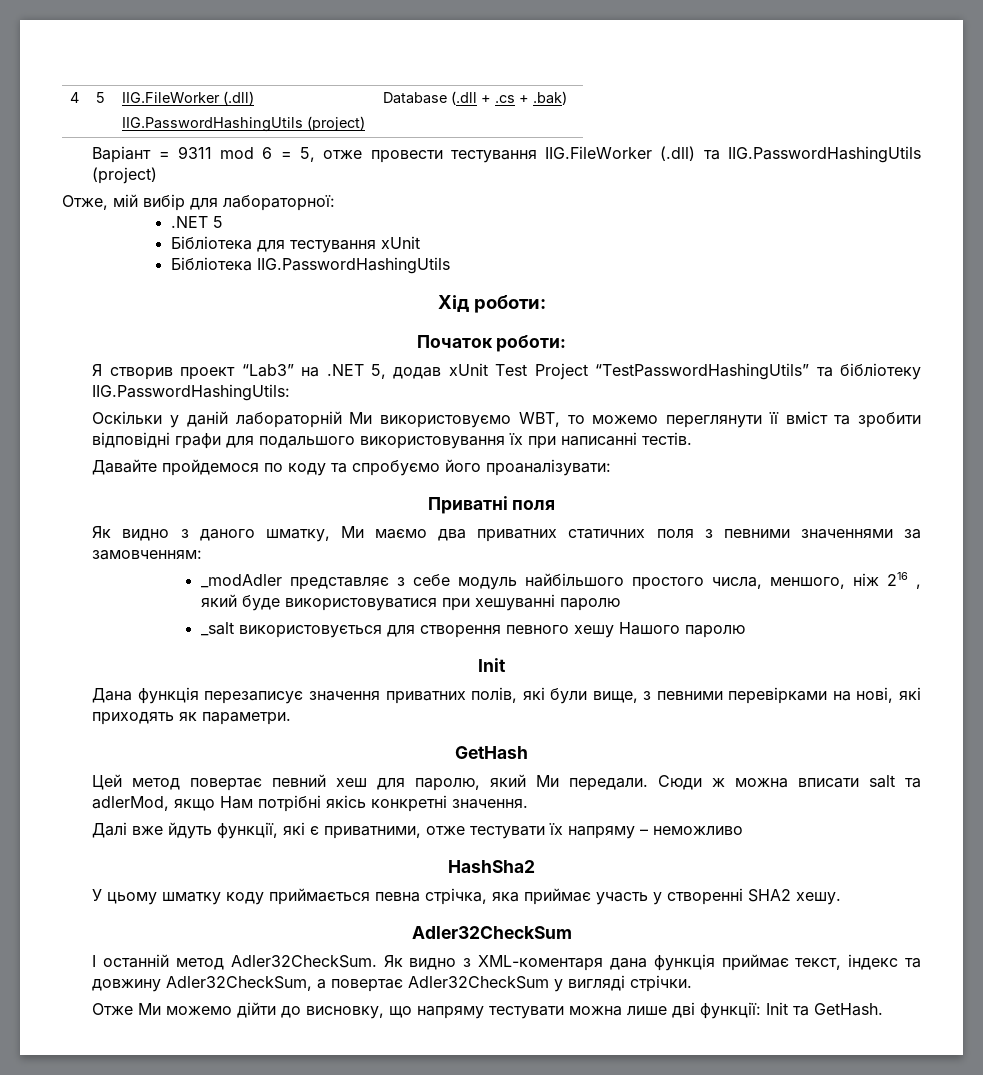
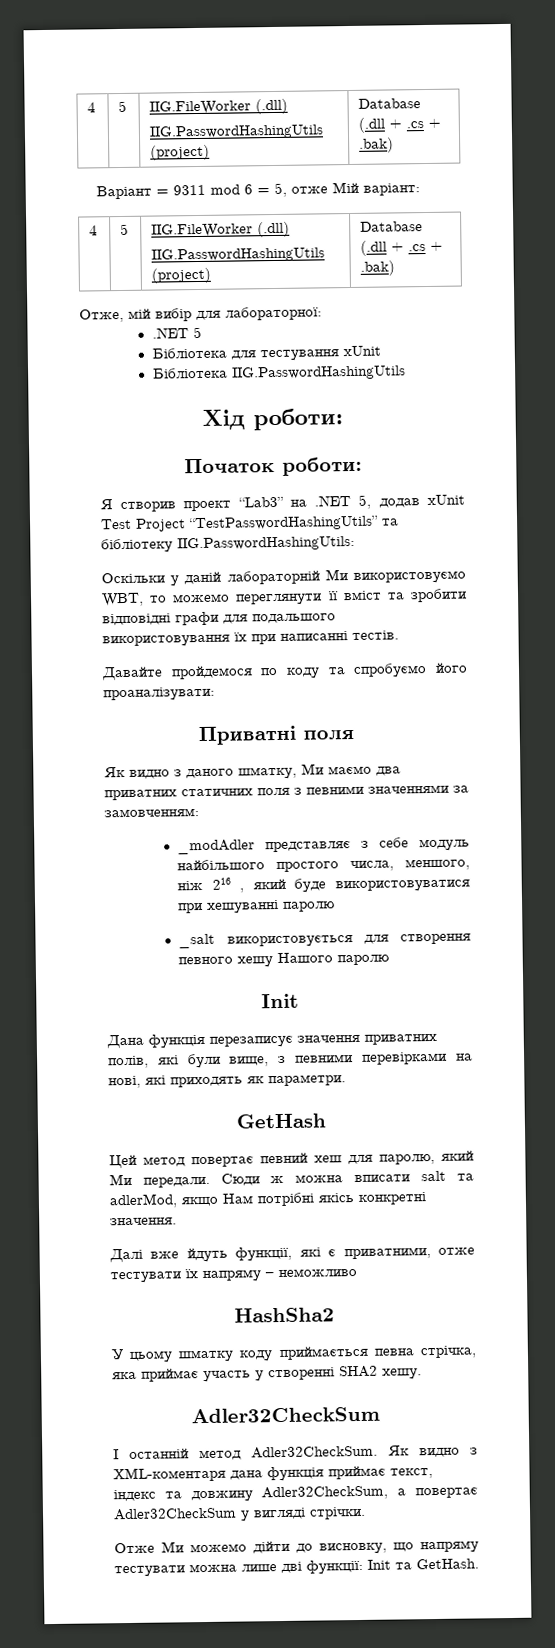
[370,146,921,163] [92,167,158,184] провести тестування IIG.FileWorker (.dll) та IIG.PasswordHashingUtils (project) -> [331,181,420,196] [89,225,99,236] [120,223,130,236] [151,221,291,238] [151,247,326,263] [151,267,212,284] [360,221,424,232] [360,240,444,256] [360,260,396,276] Мій варіант: // 4 | 5 | IIG.FileWorker (.dll) // IIG.PasswordHashingUtils (project) | Database (.dll + .cs + .bak)

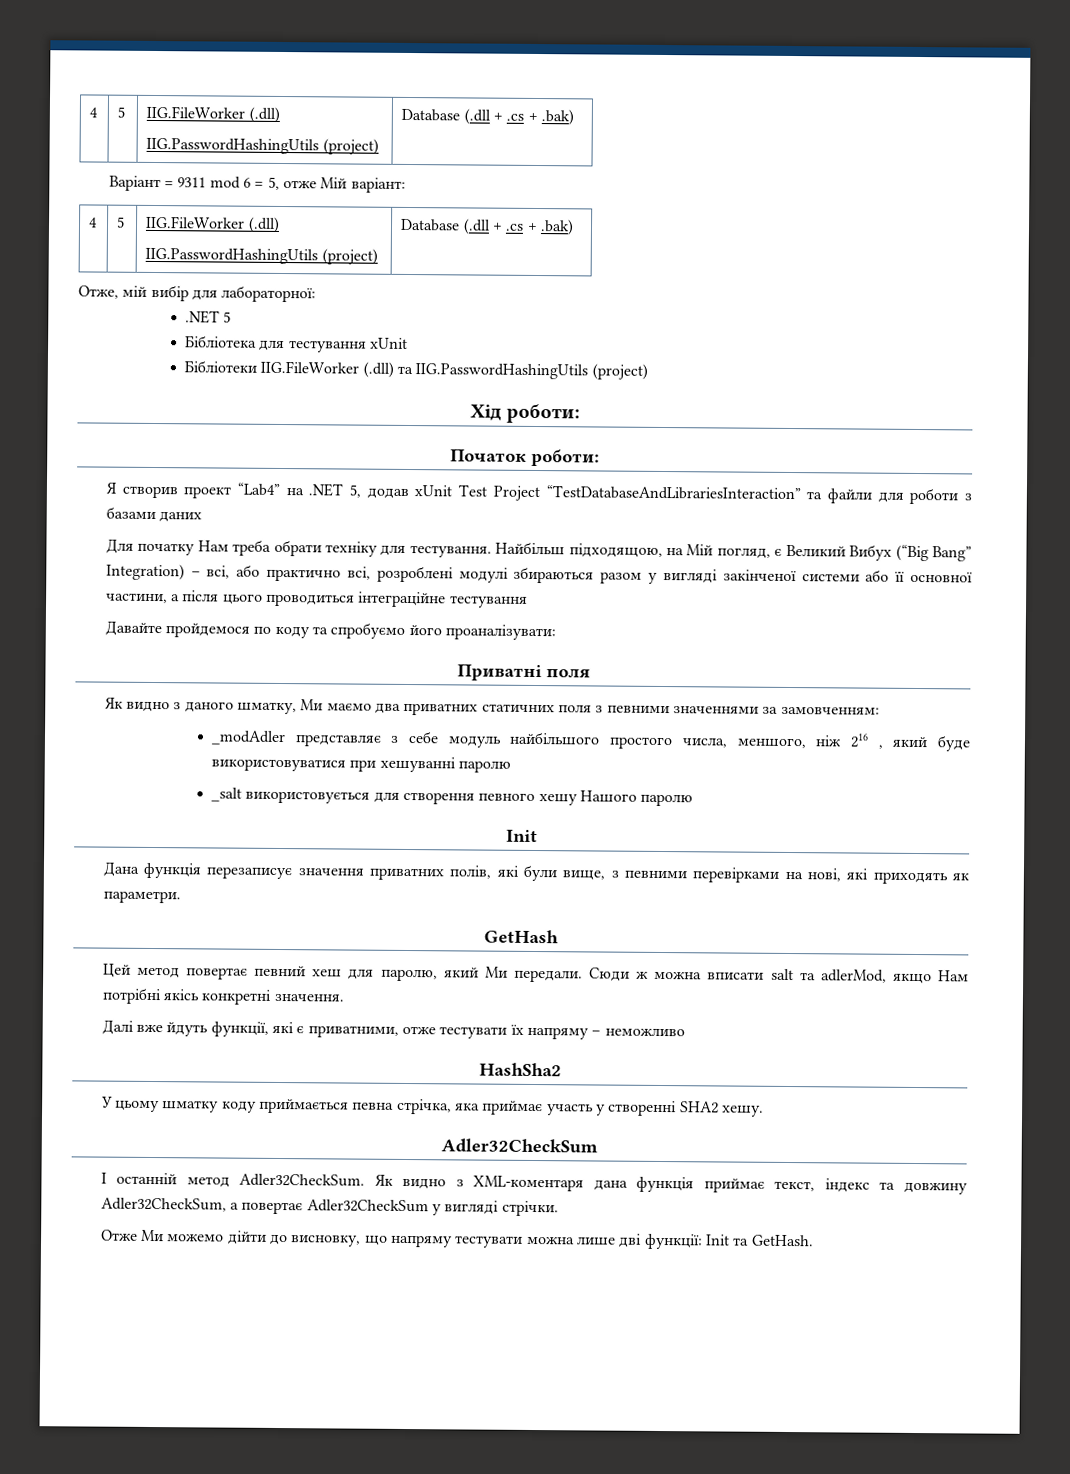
[152,365,406,381] Бібліотека IIG.PasswordHashingUtils -> [184,360,648,380] Бібліотеки IIG.FileWorker (.dll) та IIG.PasswordHashingUtils (project)
[237,496,284,508] “Lab3” -> [236,482,280,496] “Lab4”
[187,515,399,532] [100,535,355,554] [100,569,466,587] [100,588,467,607] [101,611,336,626] [101,630,399,648] “TestPasswordHashingUtils” та бібліотеку IIG.PasswordHashingUtils: // Оскільки у даній лабораторній Ми використовуємо WBT, то можемо переглянути її вміст та зробити відповідні графи для подальшого використовування їх при написанні тестів. -> [545,485,973,505] [105,506,203,523] [105,538,972,562] [105,563,974,584] [105,590,528,608] “TestDatabaseAndLibrariesInteraction” та файли для роботи з базами даних // Для початку Нам треба обрати техніку для тестування. Найбільш підходящою, на Мій погляд, є Великий Вибух (“Big Bang” Integration) – всі, або практично всі, розроблені модулі збираються разом у вигляді закінченої системи або її основної частини, а після цього проводиться інтеграційне тестування

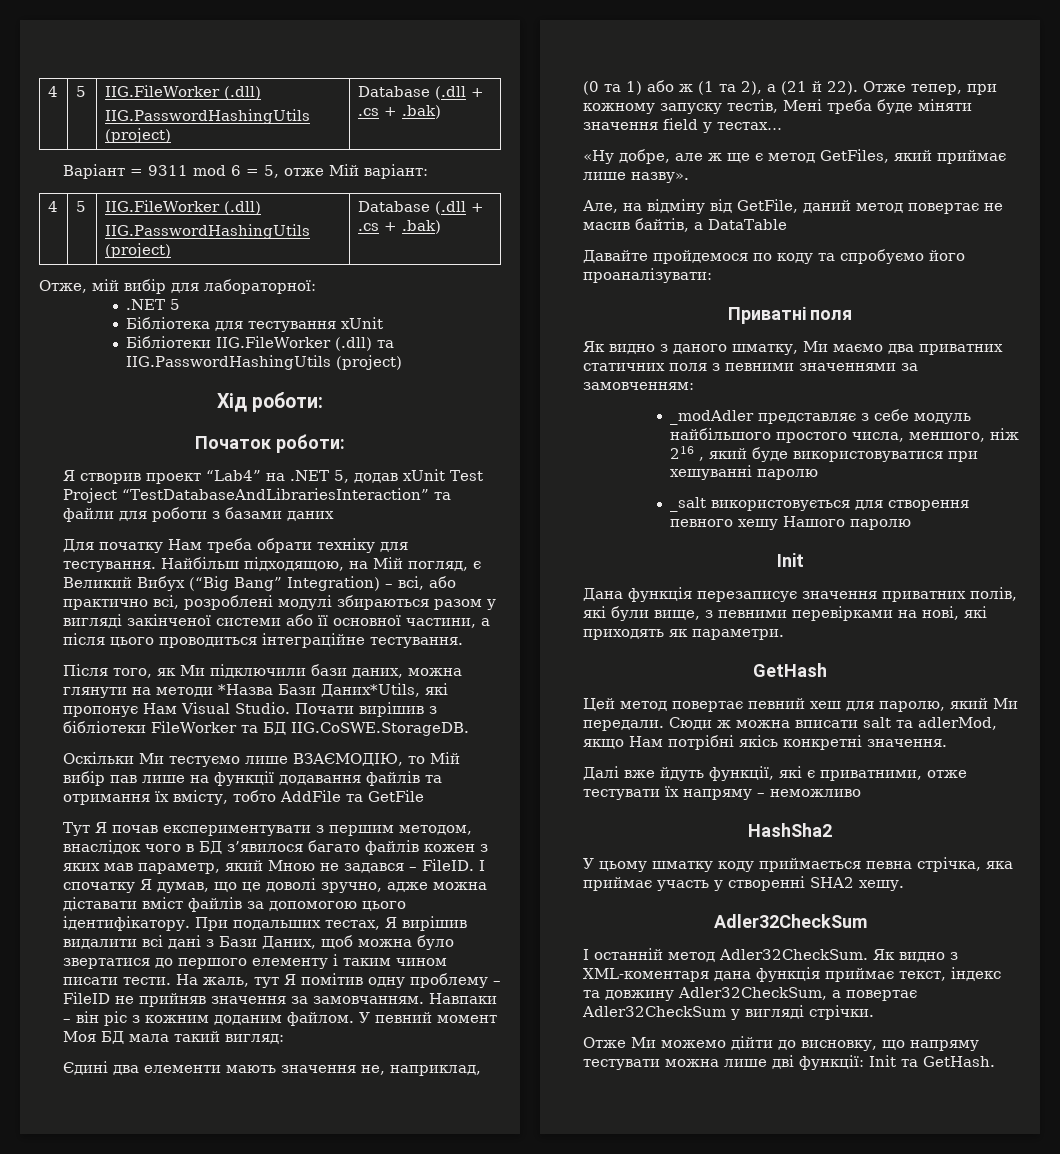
[449,595,528,608] тестування -> [369,637,463,648] [62,664,462,678] [62,683,448,698] [62,702,437,717] [62,721,469,736] [62,752,460,767] [62,771,442,786] [62,790,424,805] [62,822,472,836] [62,840,488,855] [62,859,485,874] [62,878,487,893] [62,897,406,912] [62,916,467,931] [62,935,454,950] [62,954,447,969] [62,973,501,988] [62,992,497,1007] [62,1011,497,1026] [62,1031,284,1044] [62,1061,481,1076] [582,80,997,95] [582,99,972,114] [582,118,782,133] [582,149,1006,164] [582,172,689,183] [582,199,1003,214] [582,218,787,232] тестування. // Після того, як Ми підключили бази даних, можна глянути на методи *Назва Бази Даних*Utils, які пропонує Нам Visual Studio. Почати вирішив з бібліотеки FileWorker та БД IIG.CoSWE.StorageDB. // Оскільки Ми тестуємо лише ВЗАЄМОДІЮ, то Мій вибір пав лише на функції додавання файлів та отримання їх вмісту, тобто AddFile та GetFile // Тут Я почав експериментувати з першим методом, внаслідок чого в БД з’явилося багато файлів кожен з яких мав параметр, який Мною не задався – FileID. І спочатку Я думав, що це доволі зручно, адже можна діставати вміст файлів за допомогою цього ідентифікатору. При подальших тестах, Я вирішив видалити всі дані з Бази Даних, щоб можна було звертатися до першого елементу і таким чином писати тести. На жаль, тут Я помітив одну проблему – FileID не прийняв значення за замовчанням. Навпаки – він ріс з кожним доданим файлом. У певний момент Моя БД мала такий вигляд: // Єдині два елементи мають значення не, наприклад, (0 та 1) або ж (1 та 2), а (21 й 22). Отже тепер, при кожному запуску тестів, Мені треба буде міняти значення field у тестах… // «Ну добре, але ж ще є метод GetFiles, який приймає лише назву». // Але, на відміну від GetFile, даний метод повертає не масив байтів, а DataTable

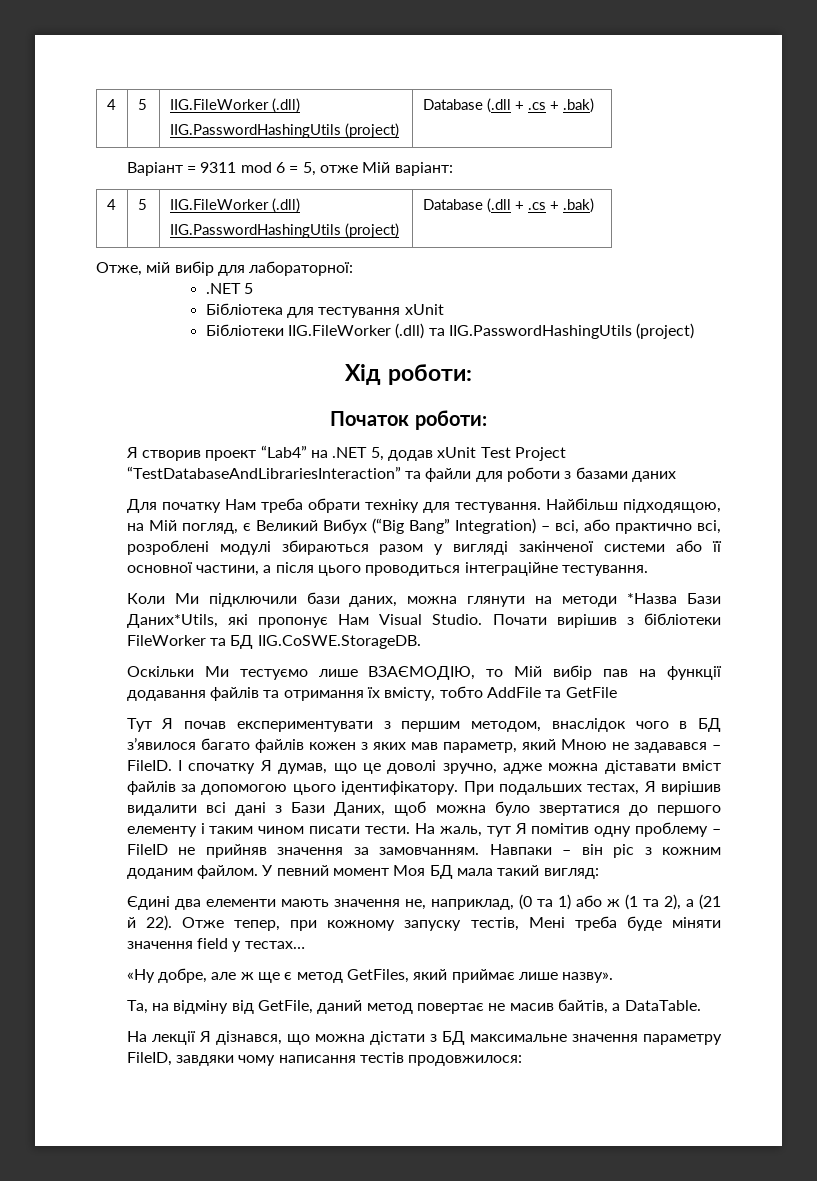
[62,664,176,678] Після того, як -> [126,593,165,604] Коли
[141,775,185,783] лише -> (629, 673) none
[343,863,404,873] задався -> [633,742,707,753] задавався
[582,200,618,213] Але, -> [126,1000,148,1014] Та,
[707,219,787,230] [582,249,965,264] [582,268,712,283] [727,306,853,324] [582,341,1003,355] [582,363,918,371] [582,382,694,390] [670,409,972,425] [670,428,1020,443] [670,446,979,462] [670,465,819,480] [670,497,970,512] [670,516,912,530] [776,553,804,567] [582,587,1017,602] [582,606,987,621] [582,629,784,640] [753,663,827,677] [582,698,1018,712] [582,717,997,731] [582,735,947,750] [582,766,967,781] [582,786,861,800] [748,823,832,837] [582,857,1013,872] [582,876,904,891] [713,914,867,928] [582,948,958,962] [582,967,1001,982] [582,987,917,1001] [581,1005,874,1020] [582,1036,979,1051] [582,1055,995,1070] DataTable // Давайте пройдемося по коду та спробуємо його проаналізувати: // Приватні поля // Як видно з даного шматку, Ми маємо два приватних статичних поля з певними значеннями за замовченням: // _modAdler представляє з себе модуль найбільшого простого числа, меншого, ніж 216 , який буде використовуватися при хешуванні паролю // _salt використовується для створення певного хешу Нашого паролю // Init // Дана функція перезаписує значення приватних полів, які були вище, з певними перевірками на нові, які приходять як параметри. // GetHash // Цей метод повертає певний хеш для паролю, який Ми передали. Сюди ж можна вписати salt та adlerMod, якщо Нам потрібні якісь конкретні значення. // Далі вже йдуть функції, які є приватними, отже тестувати їх напряму – неможливо // HashSha2 // У цьому шматку коду приймається певна стрічка, яка приймає участь у створенні SHA2 хешу. // Adler32CheckSum // І останній метод Adler32CheckSum. Як видно з XML-коментаря дана функція приймає текст, індекс та довжину Adler32CheckSum, а повертає Adler32CheckSum у вигляді стрічки. // Отже Ми можемо дійти до висновку, що напряму тестувати можна лише дві функції: Init та GetHash. -> [624,1000,701,1011] [126,1031,722,1045] [126,1052,523,1066] DataTable. // На лекції Я дізнався, що можна дістати з БД максимальне значення параметру FileID, завдяки чому написання тестів продовжилося:

